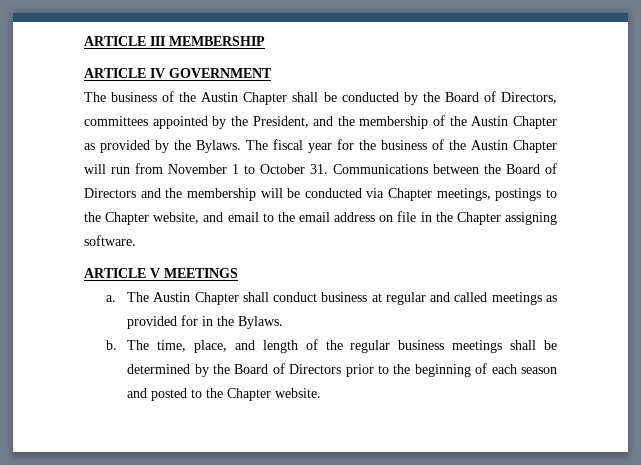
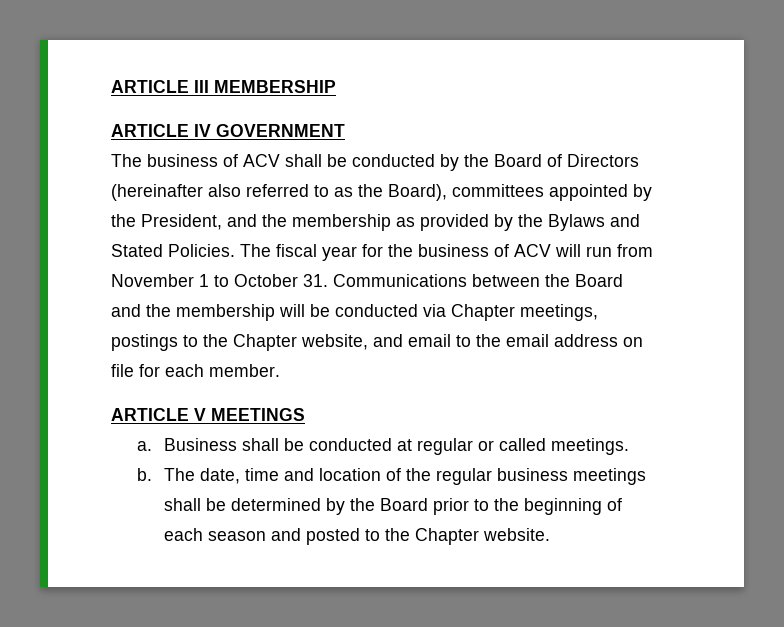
[179,92,288,105] the Austin Chapter -> [243,154,280,167] ACV
[501,92,557,104] Directors, -> [567,154,639,167] [111,184,447,201] Directors (hereinafter also referred to as the Board),
[433,115,557,129] [84,140,241,153] of the Austin Chapter as provided by the Bylaws. -> [396,214,640,231] [111,244,235,257] as provided by the Bylaws and Stated Policies.
[449,140,557,153] the Austin Chapter -> [514,244,551,257] ACV
[545,163,557,174] [84,188,136,198] of Directors -> (623, 280) none
[420,212,558,225] [84,235,136,246] in the Chapter assigning software. -> [139,364,280,377] for each member.
[127,292,557,305] [127,315,284,329] [105,340,298,353] The Austin Chapter shall conduct business at regular and called meetings as provided for in the Bylaws. // b. The time, place, and length -> [163,438,629,455] [137,468,381,484] Business shall be conducted at regular or called meetings. // b. The date, time and location
[272,363,342,374] of Directors -> (428, 504) none

